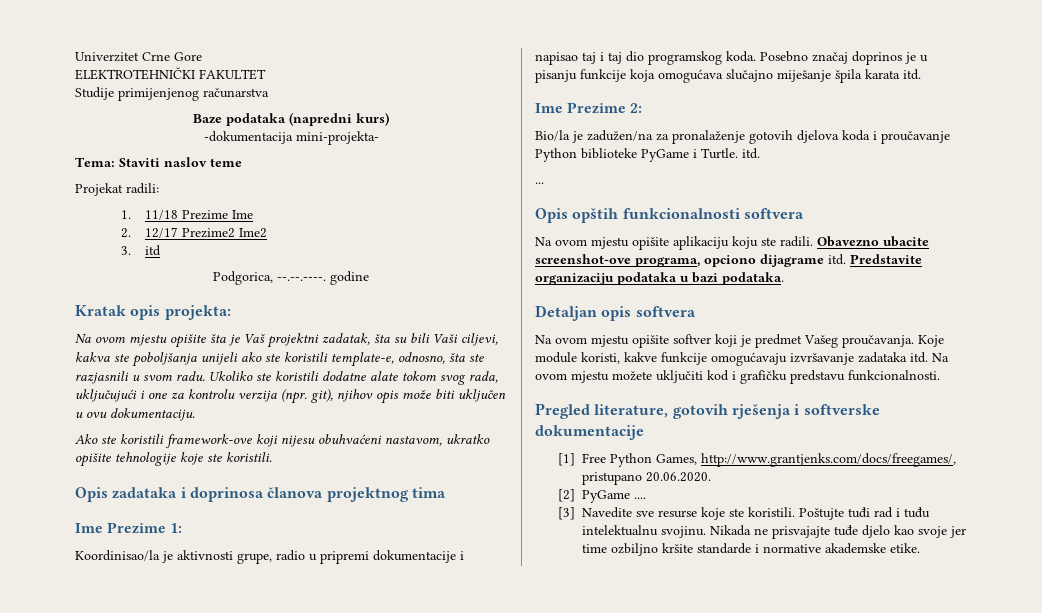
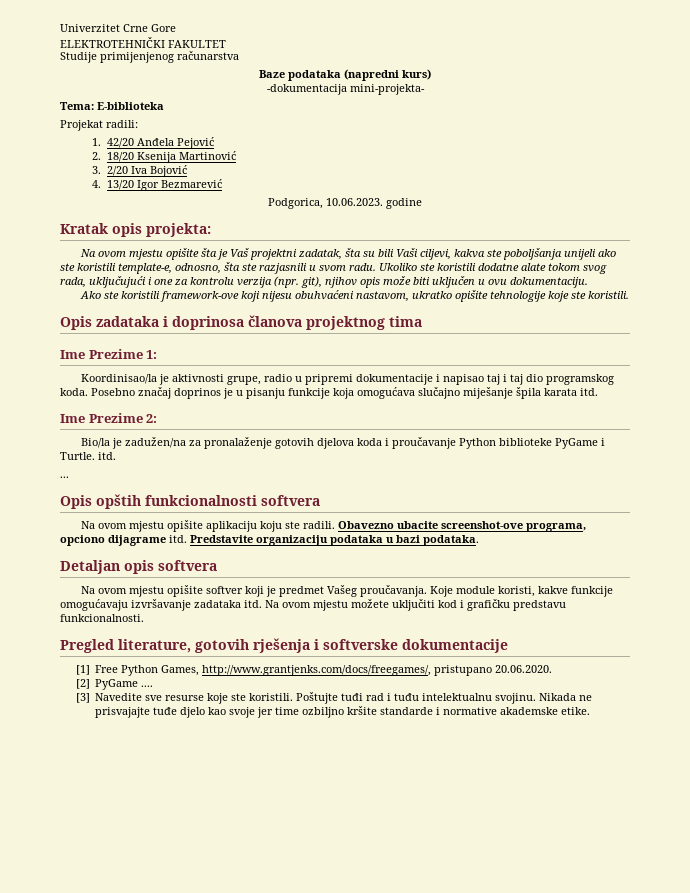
[119,157,242,167] Staviti naslov teme -> [97,102,164,110] E-biblioteka
[144,210,253,220] [121,227,267,238] [121,245,161,256] 11/18 Prezime Ime // 2. 12/17 Prezime2 Ime2 // 3. itd -> [107,137,215,149] [91,151,237,163] [91,165,188,177] [91,179,223,191] 42/20 Anđela Pejović // 2. 18/20 Ksenija Martinović // 3. 2/20 Iva Bojović // 4. 13/20 Igor Bezmarević
[277,277,326,281] --.--.----. -> [326,198,383,206] 10.06.2023.

